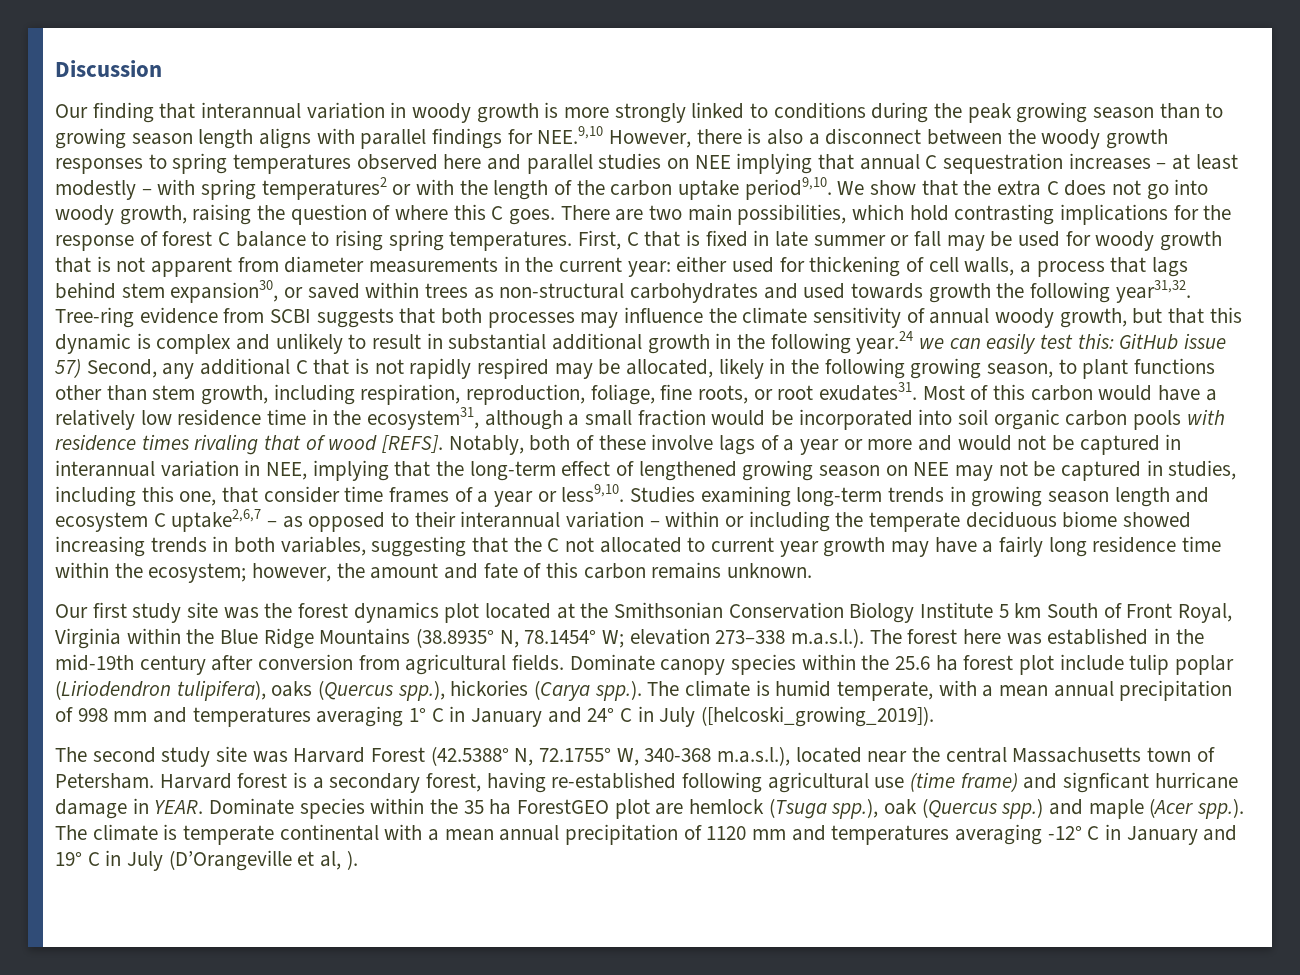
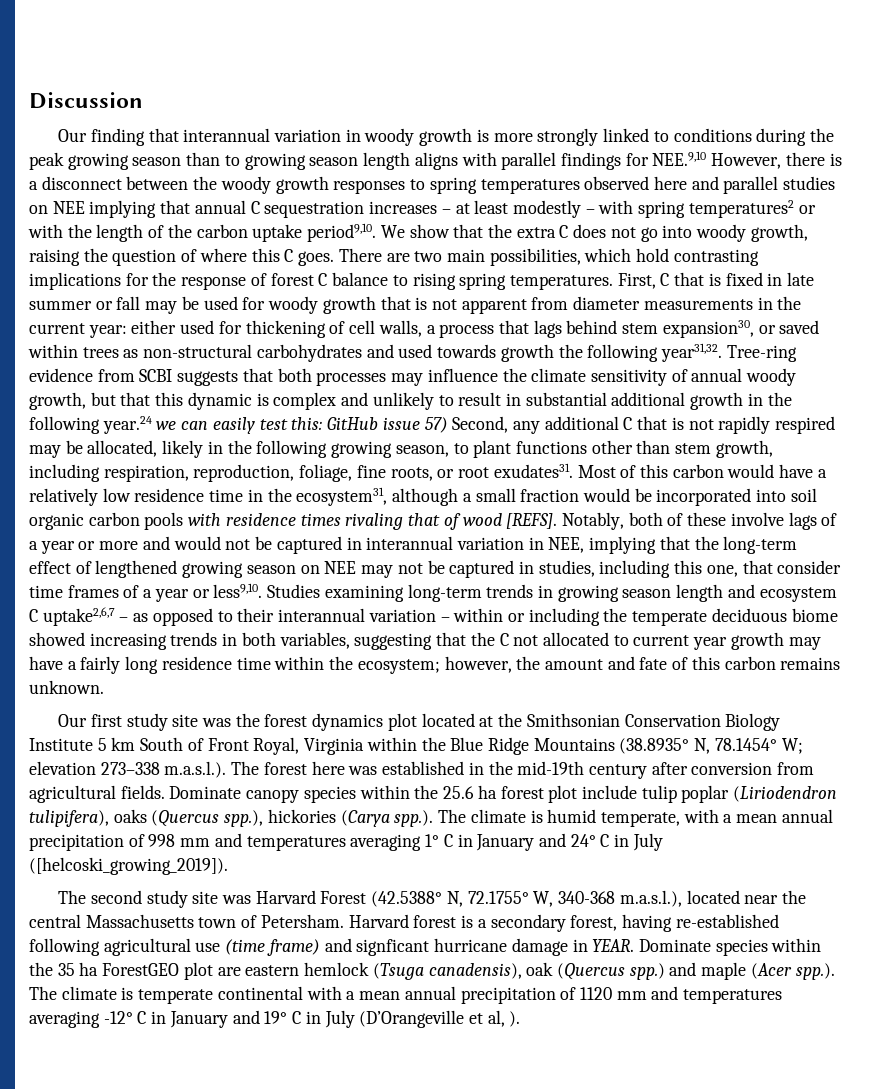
[767,129,804,145] also -> (842, 159) none
(684, 809) none -> [245,965,300,976] eastern
[831,798,879,819] spp.), -> [428,963,522,979] canadensis),

